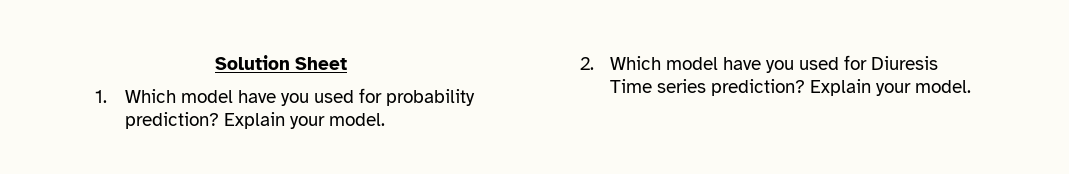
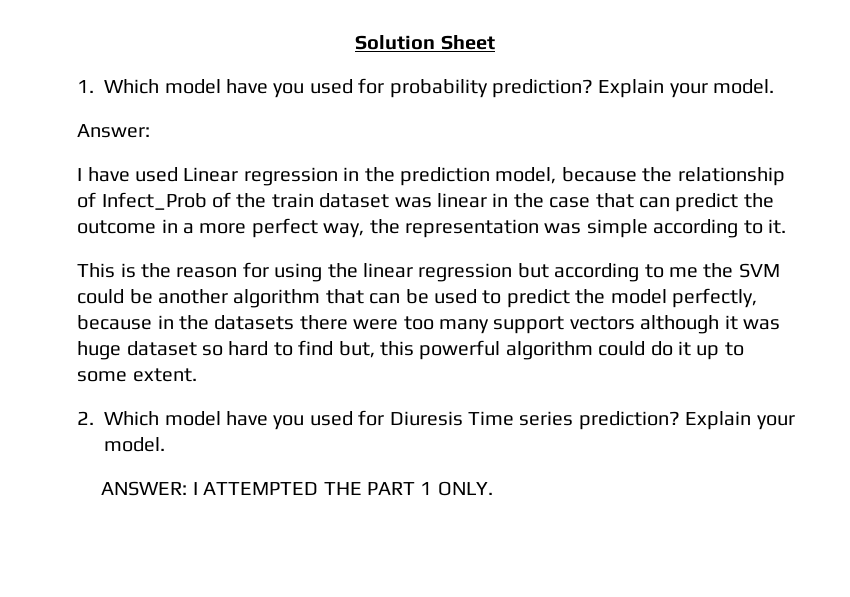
(385, 119) none -> [77,124,151,138] [77,167,785,186] [77,192,774,212] [77,218,787,238] [77,262,780,282] [77,288,758,308] [77,315,781,334] [77,340,744,360] [77,368,197,382] // Answer: // I have used Linear regression in the prediction model, because the relationship of Infect_Prob of the train dataset was linear in the case that can predict the outcome in a more perfect way, the representation was simple according to it. // This is the reason for using the linear regression but according to me the SVM could be another algorithm that can be used to predict the model perfectly, because in the datasets there were too many support vectors although it was huge dataset so hard to find but, this powerful algorithm could do it up to some extent.
(972, 86) none -> [101,481,493,496] // ANSWER: I ATTEMPTED THE PART 1 ONLY.

